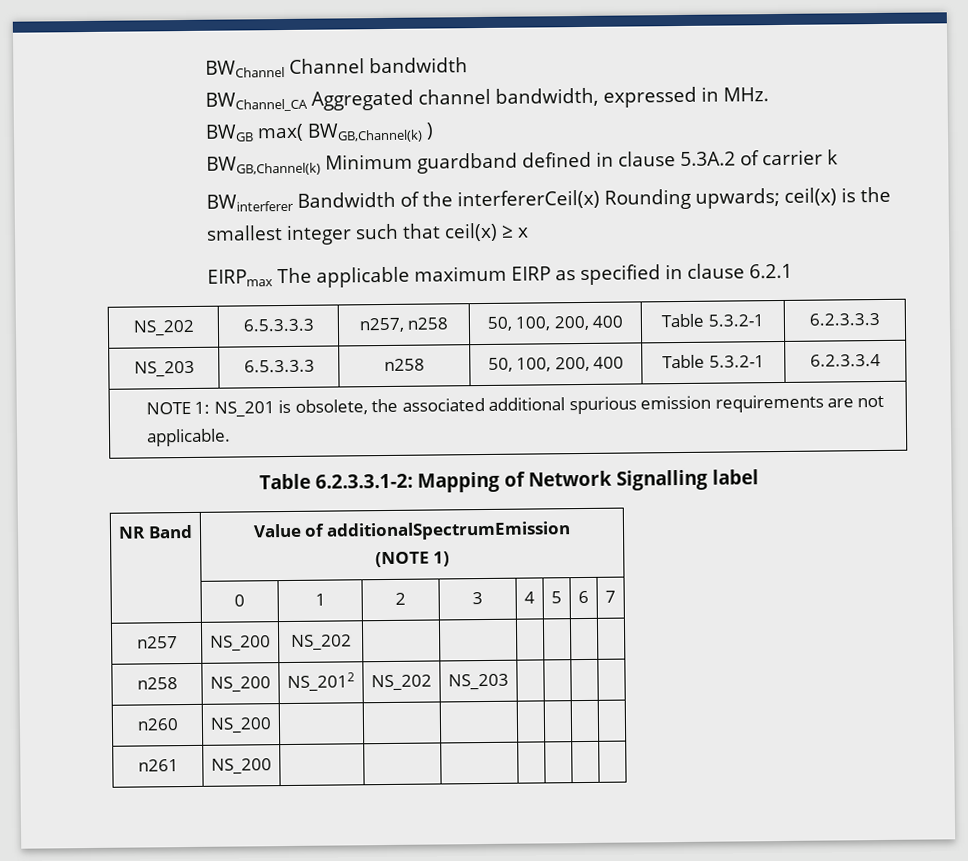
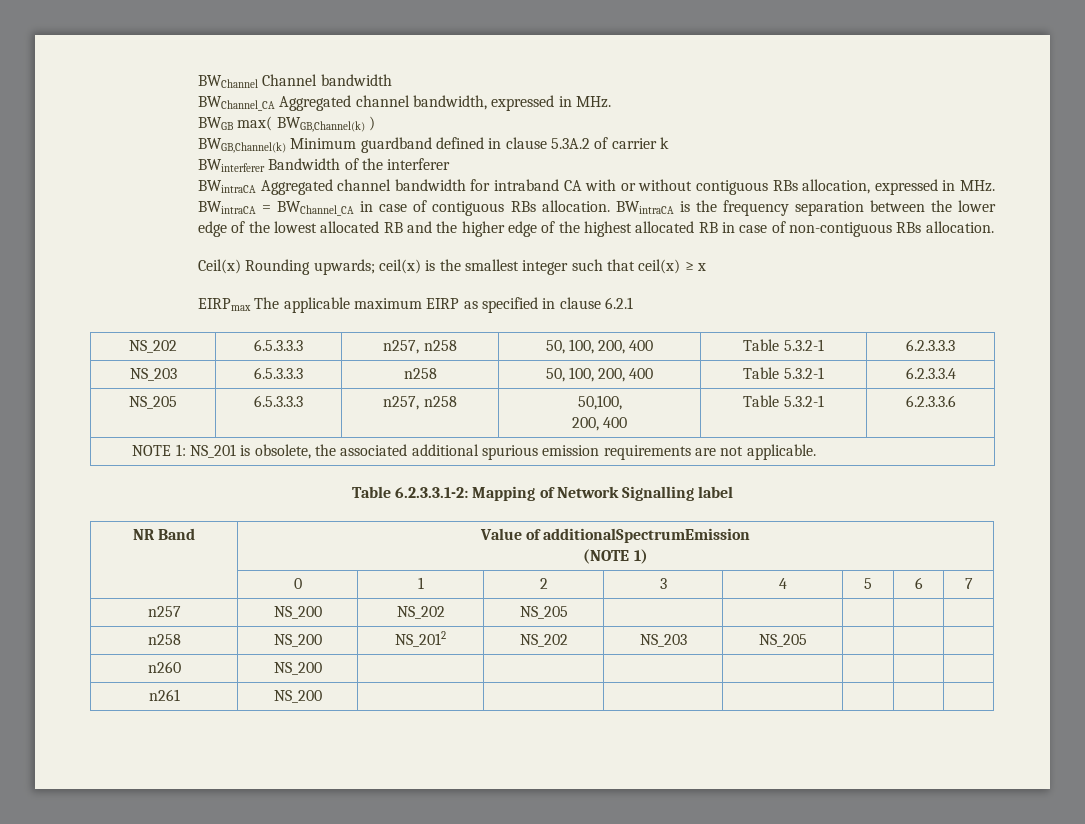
[457,189,601,210] interfererCeil(x) -> [387,158,451,170] [198,179,996,195] [198,200,997,216] [198,221,994,237] [198,259,242,274] interferer // BWintraCA Aggregated channel bandwidth for intraband CA with or without contiguous RBs allocation, expressed in MHz. BWintraCA = BWChannel_CA in case of contiguous RBs allocation. BWintraCA is the frequency separation between the lower edge of the lowest allocated RB and the higher edge of the highest allocated RB in case of non-contiguous RBs allocation. // Ceil(x)
(881, 360) none -> [129,396,177,409] [254,395,303,407] [383,396,457,410] [577,395,622,410] [571,417,628,431] [743,395,824,407] [905,395,956,407] // NS_205 | 6.5.3.3.3 | n257, n258 | 50,100, // 200, 400 | Table 5.3.2-1 | 6.2.3.3.6
(352, 642) none -> [519,606,568,619] NS_205
(509, 682) none -> [758,634,807,647] NS_205

